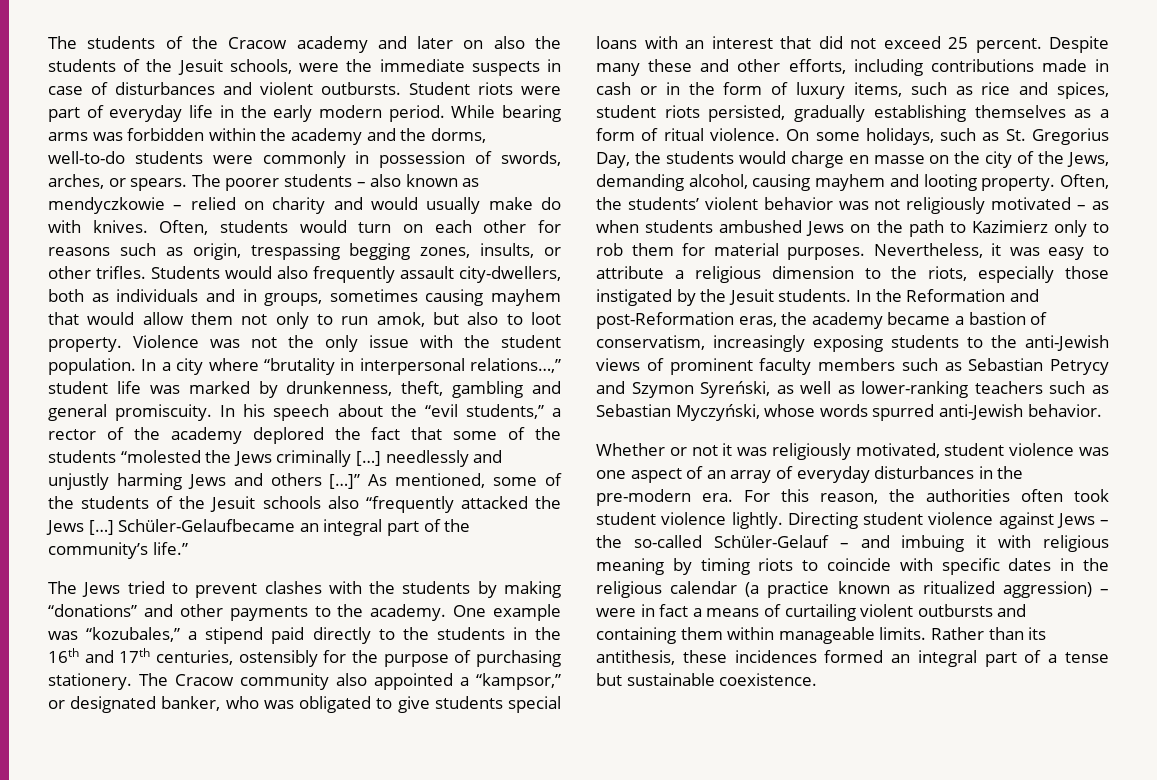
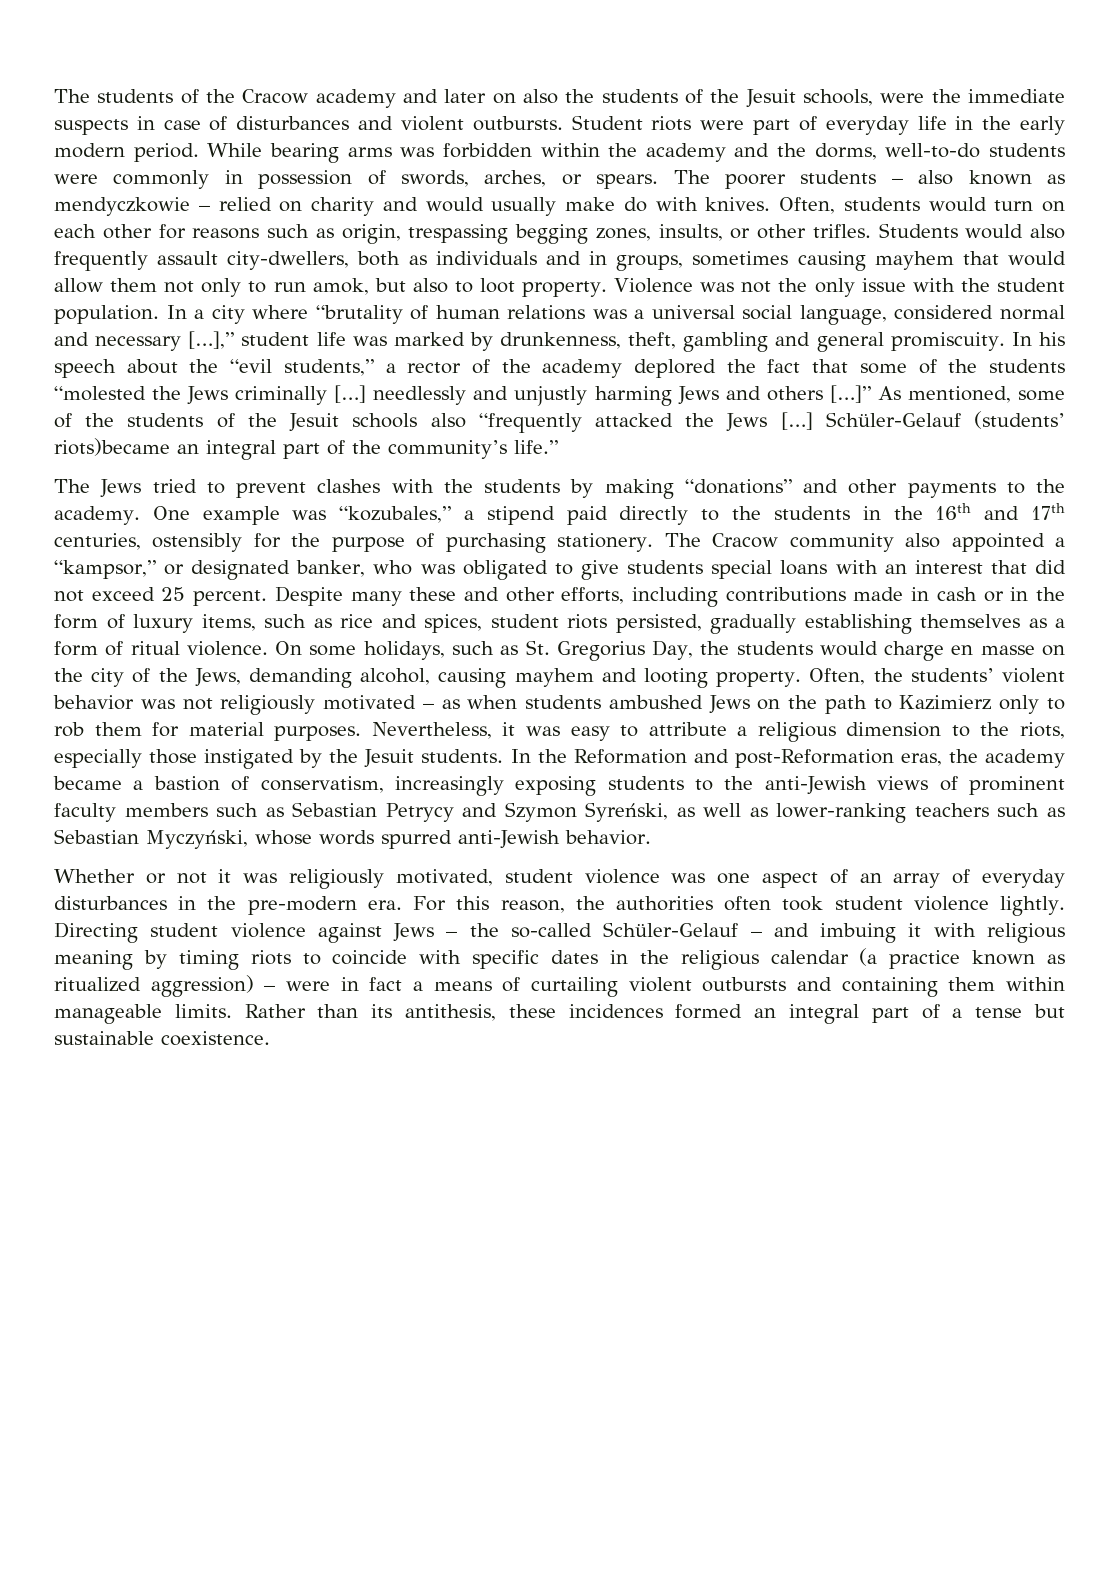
[340,358,561,375] in interpersonal relations…,” -> [410,305,1065,325] [54,331,235,351] of human relations was a universal social language, considered normal and necessary […],”
[118,519,296,532] Schüler-Gelaufbecame -> [825,411,1065,429] [54,438,170,456] Schüler-Gelauf (students’ riots)became

